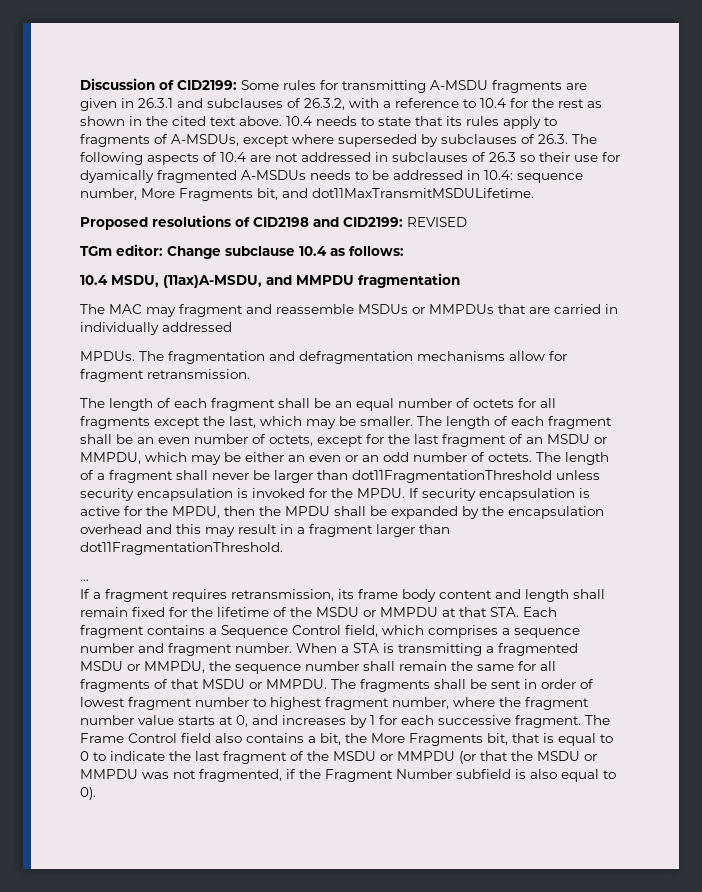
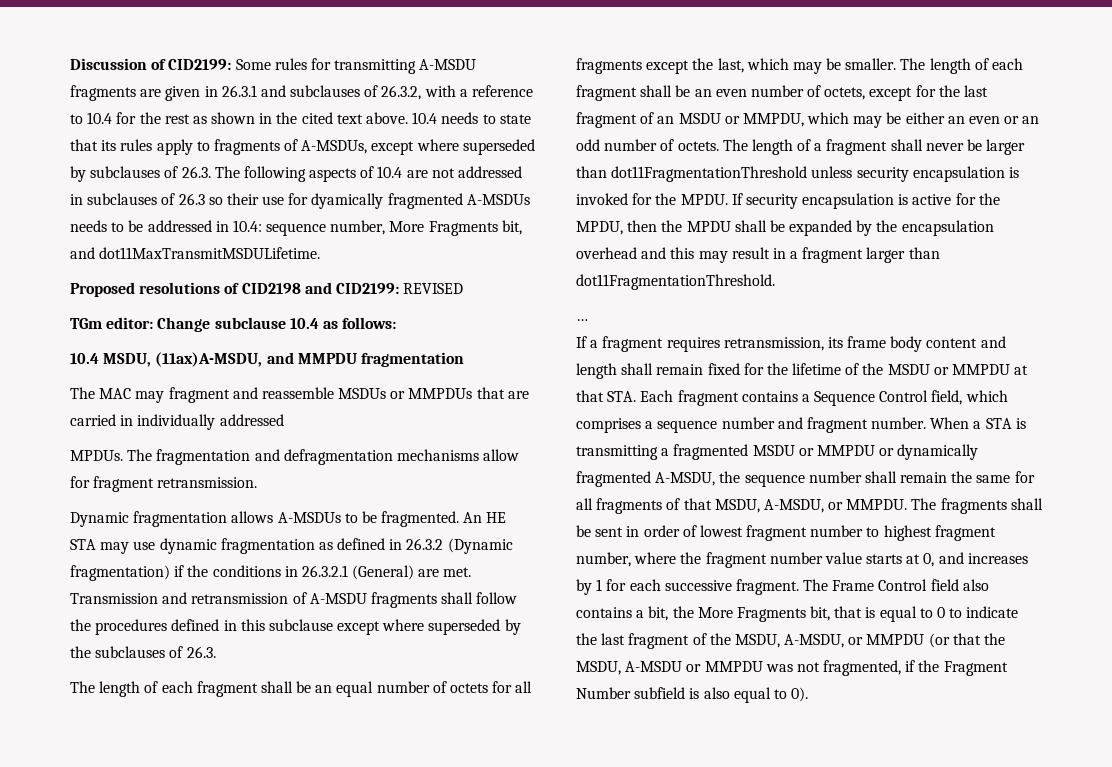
(250, 374) none -> [70,511,507,527] [70,538,513,554] [70,565,472,581] [70,592,518,608] [70,619,521,635] [70,646,216,658] // Dynamic fragmentation allows A-MSDUs to be fragmented. An HE STA may use dynamic fragmentation as defined in 26.3.2 (Dynamic fragmentation) if the conditions in 26.3.2.1 (General) are met. Transmission and retransmission of A-MSDU fragments shall follow the procedures defined in this subclause except where superseded by the subclauses of 26.3.
[144,661,205,673] MMPDU, -> [816,444,979,460] [576,471,716,487] MMPDU or dynamically fragmented A-MSDU,
[202,679,245,689] MSDU -> [714,499,824,513] MSDU, A-MSDU,
[333,751,376,761] MSDU -> [734,634,845,648] MSDU, A-MSDU,
[537,751,580,761] MSDU -> [576,661,683,675] MSDU, A-MSDU

